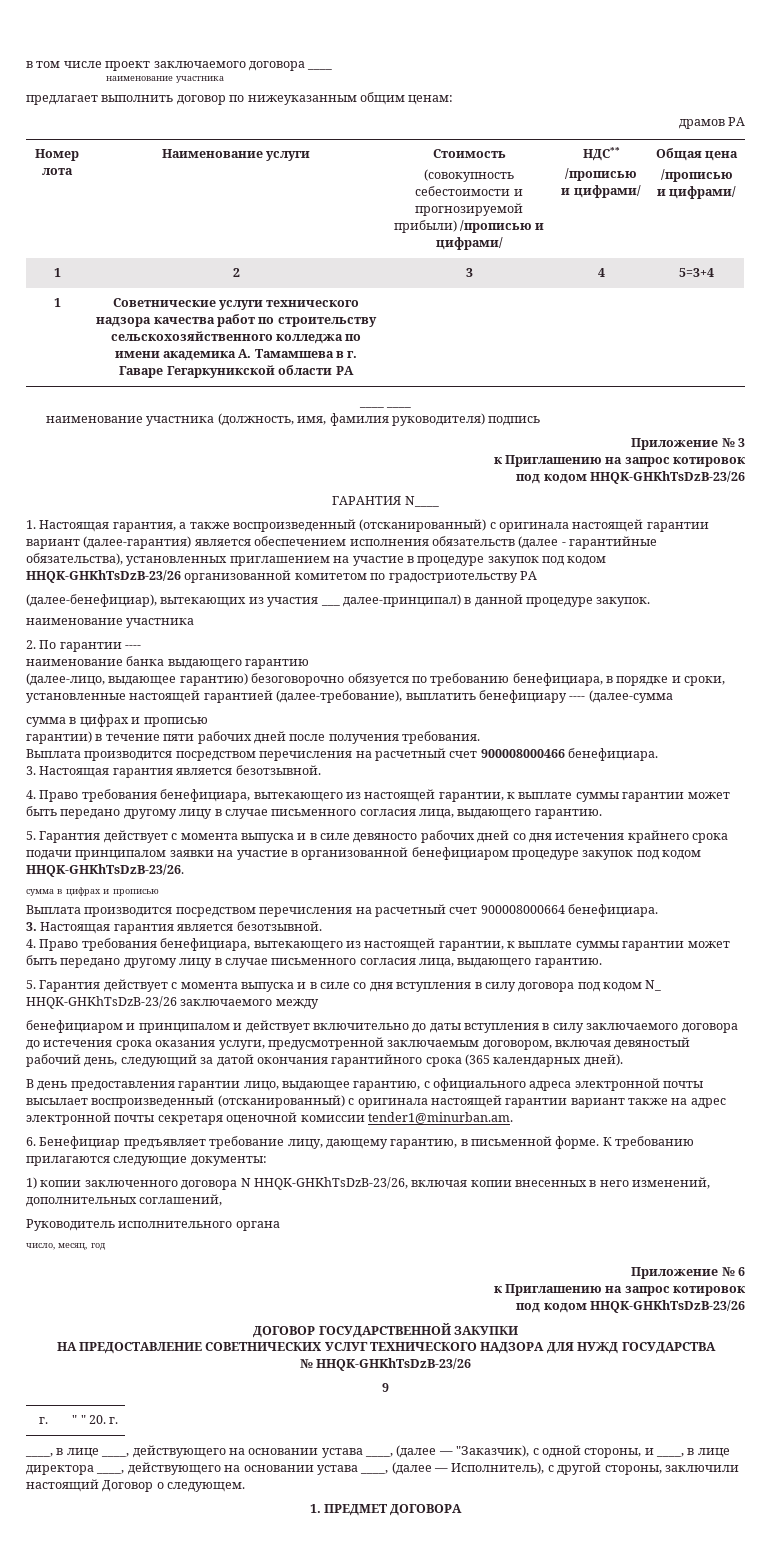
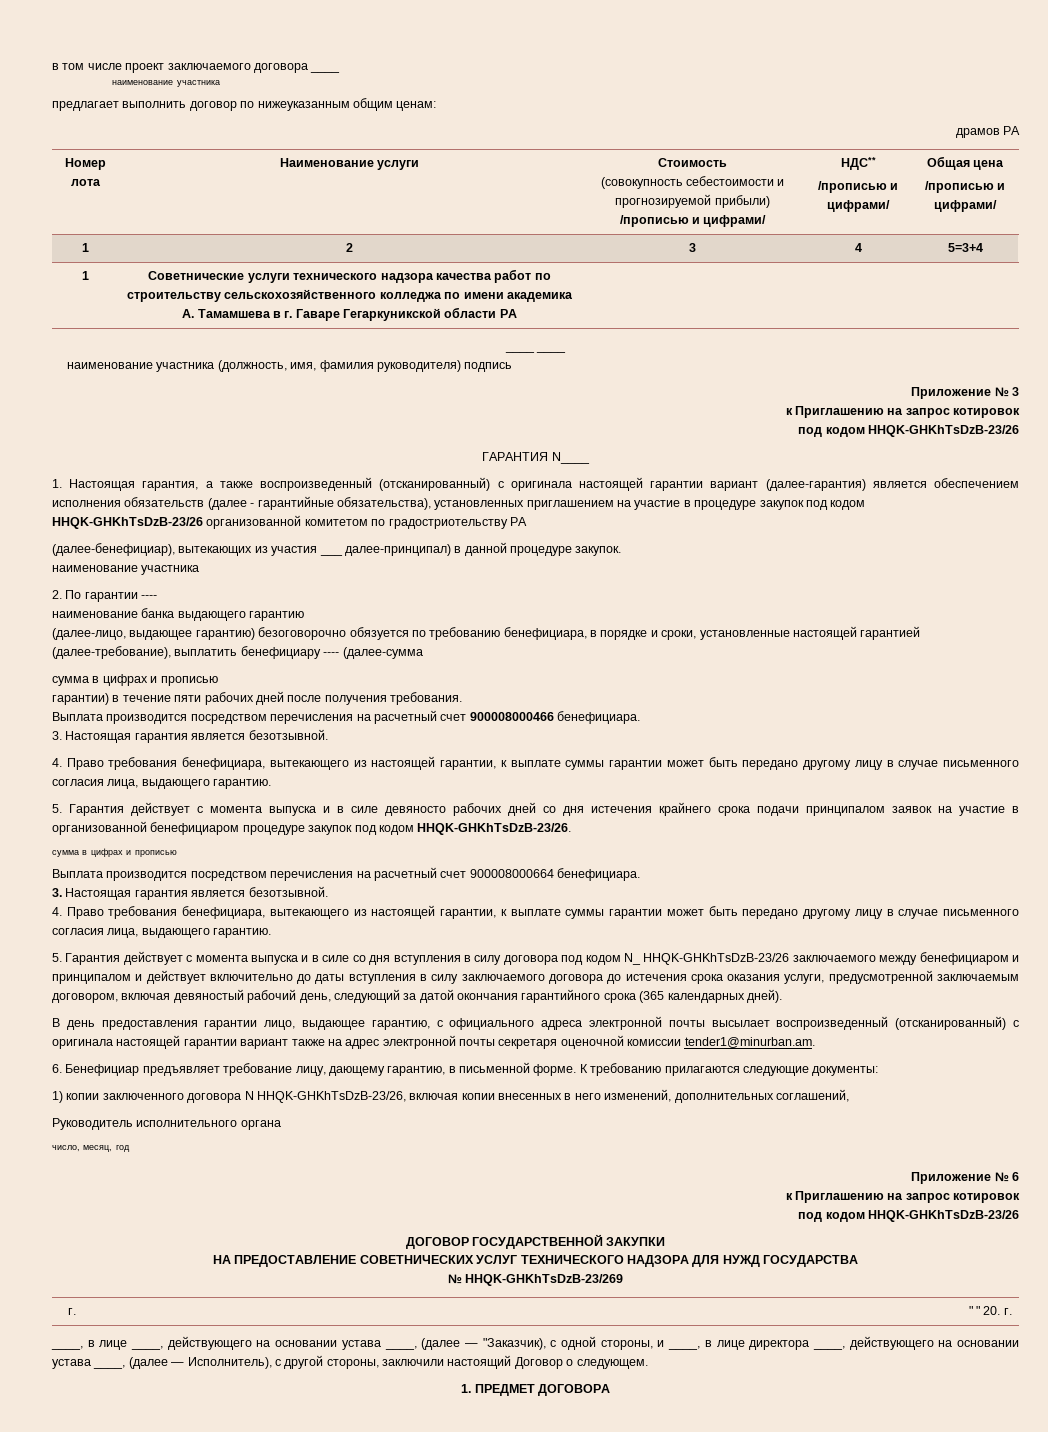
[169,850,214,857] заявки -> [892,806,932,813] заявок
(319, 1004) // -> (918, 960) none
[316,1358,472,1371] [382,1383,389,1392] HHQK-GHKhTsDzB-23/26 // 9 -> [465,1274,624,1286] HHQK-GHKhTsDzB-23/269

